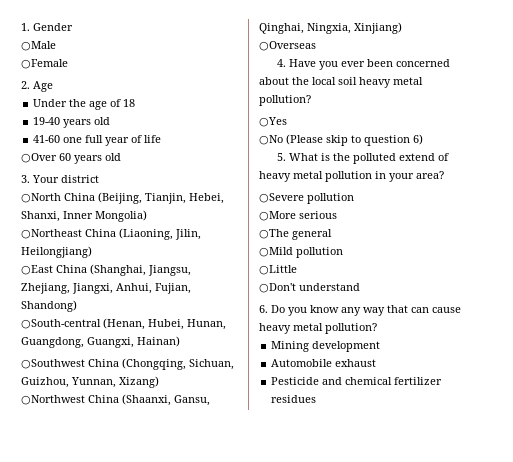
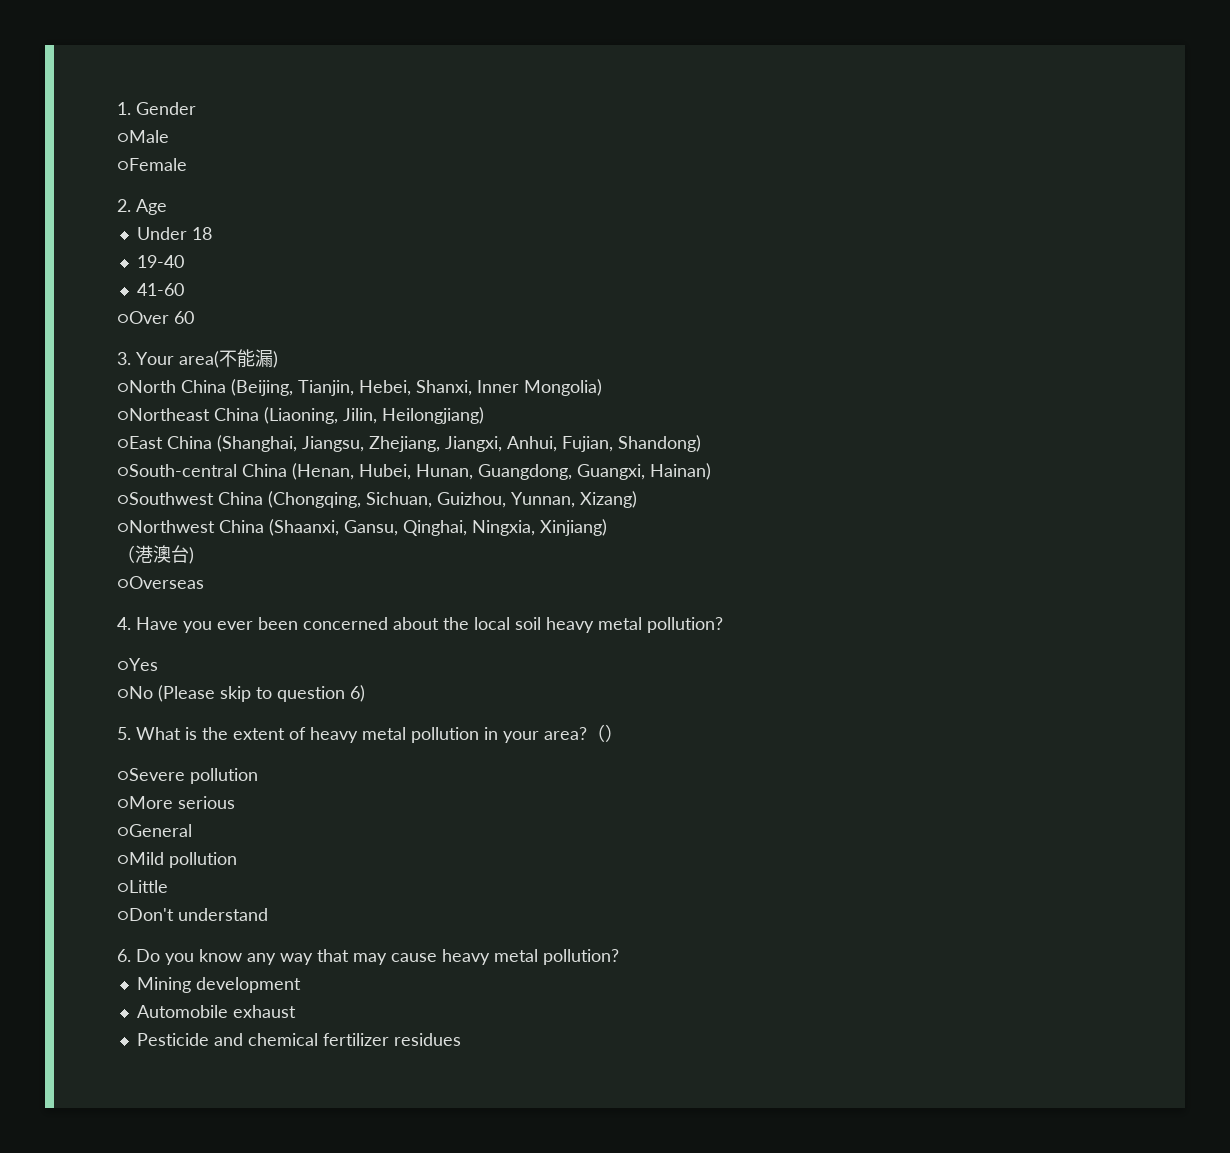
[69,99,122,110] the age of -> (187, 233) none
[63,117,111,128] years old -> (184, 261) none
[63,135,162,146] one full year of life -> (184, 289) none
[74,153,121,164] years old -> (194, 317) none
[61,175,99,183] district -> [179,349,278,368] area(不能漏)
(101, 324) none -> [242,464,287,477] China
(402, 28) none -> [117,545,194,564] // （港澳台)
[353,153,436,164] polluted extend -> [233,728,285,740] extent
(444, 175) none -> [587,724,623,742] （）
[259,229,332,240] ○The general -> [117,824,192,837] ○General
[411,307,429,313] can -> [353,953,387,965] may

